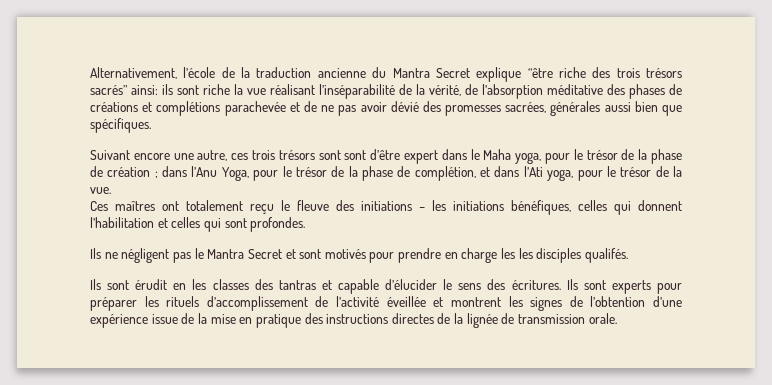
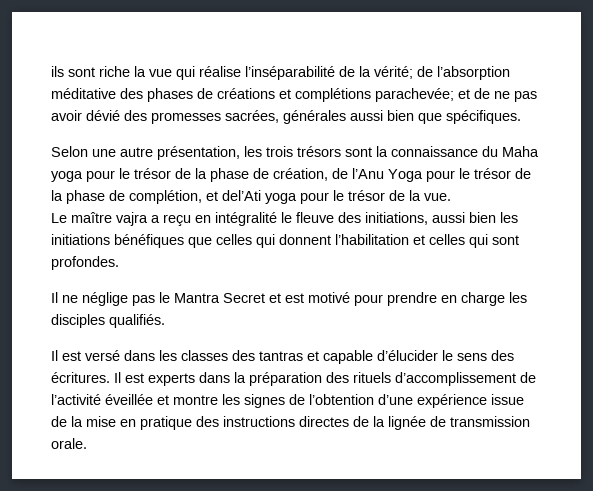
[90,67,682,82] [90,85,158,95] Alternativement, l’école de la traduction ancienne du Mantra Secret explique “être riche des trois trésors sacrés” ainsi: -> (51, 71) none
[270,84,315,95] réalisant -> [176,66,241,80] qui réalise
[429,85,461,96] vérité, -> [374,66,413,79] vérité;
[224,101,286,116] parachevée -> [375,88,454,102] parachevée;
[90,149,682,164] [90,166,249,181] Suivant encore une autre, ces trois trésors sont sont d’être expert dans le Maha yoga, pour le trésor de la phase de création ; dans l’Anu Yoga, -> [51,146,539,160] [51,168,423,182] Selon une autre présentation, les trois trésors sont la connaissance du Maha yoga pour le trésor de la phase de création, de l’Anu Yoga
[494,166,574,181] dans l’Ati yoga, -> [222,190,297,204] del’Ati yoga
[90,200,571,215] Ces maîtres ont totalement reçu le fleuve des initiations – les initiations bénéfiques, -> [51,212,518,226] [51,234,212,248] Le maître vajra a reçu en intégralité le fleuve des initiations, aussi bien les initiations bénéfiques que
[90,248,170,263] Ils ne négligent -> [51,292,128,306] Il ne néglige
[299,249,366,259] sont motivés -> [285,292,350,303] est motivé
[518,248,628,263] [90,279,187,290] les disciples qualifés. // Ils sont érudit en -> [51,314,165,328] [51,350,155,361] disciples qualifiés. // Il est versé dans
[566,279,682,294] [90,296,159,311] Ils sont experts pour préparer les -> [114,372,349,386] Il est experts dans la préparation des
[450,297,501,307] montrent -> [173,395,218,405] montre

